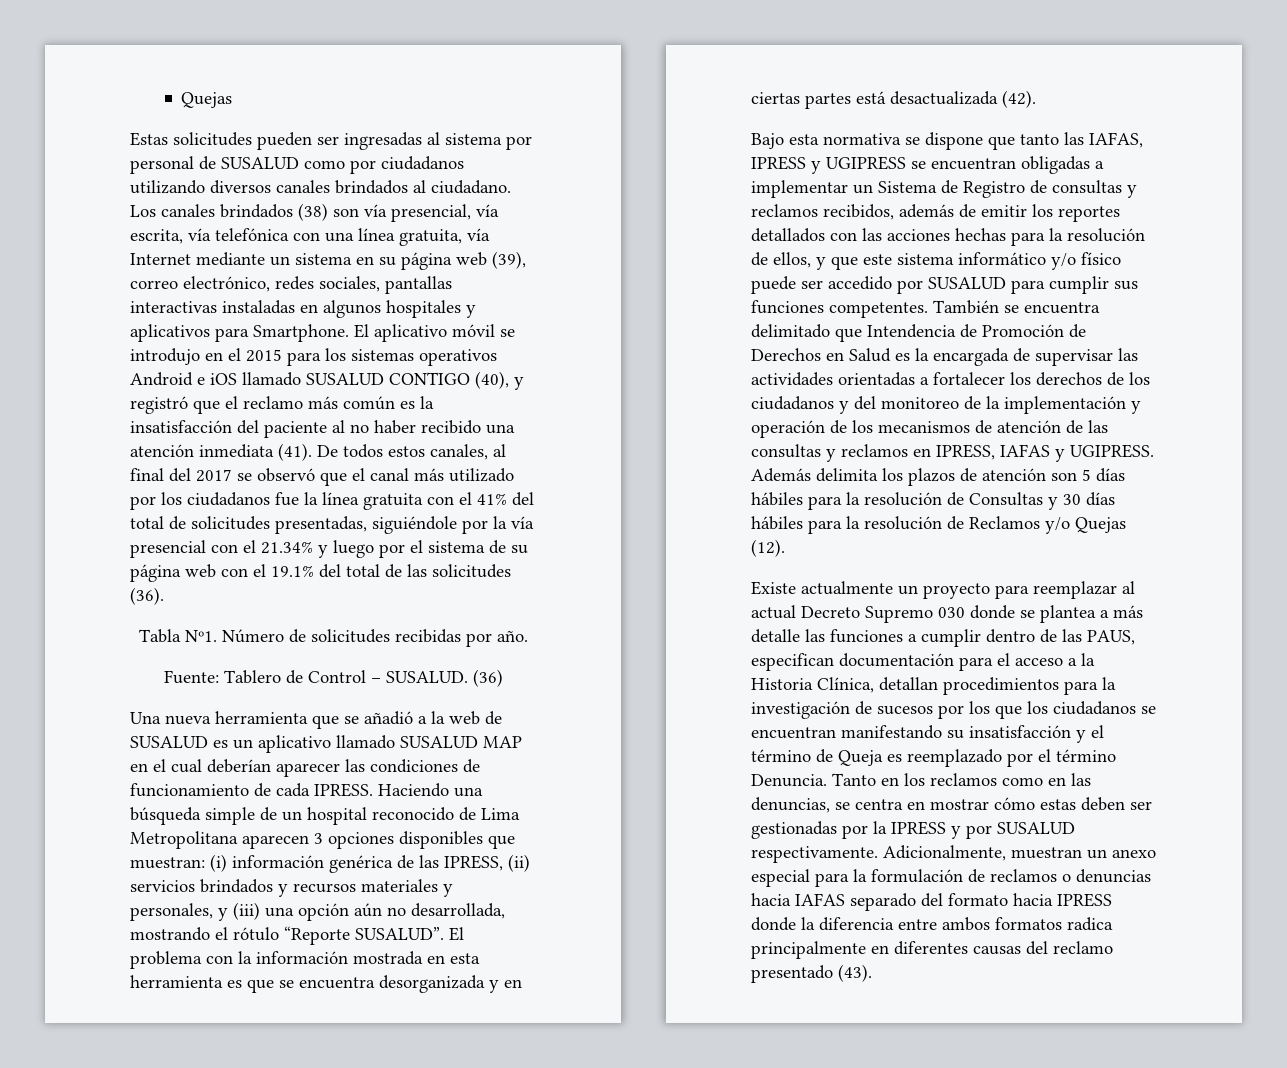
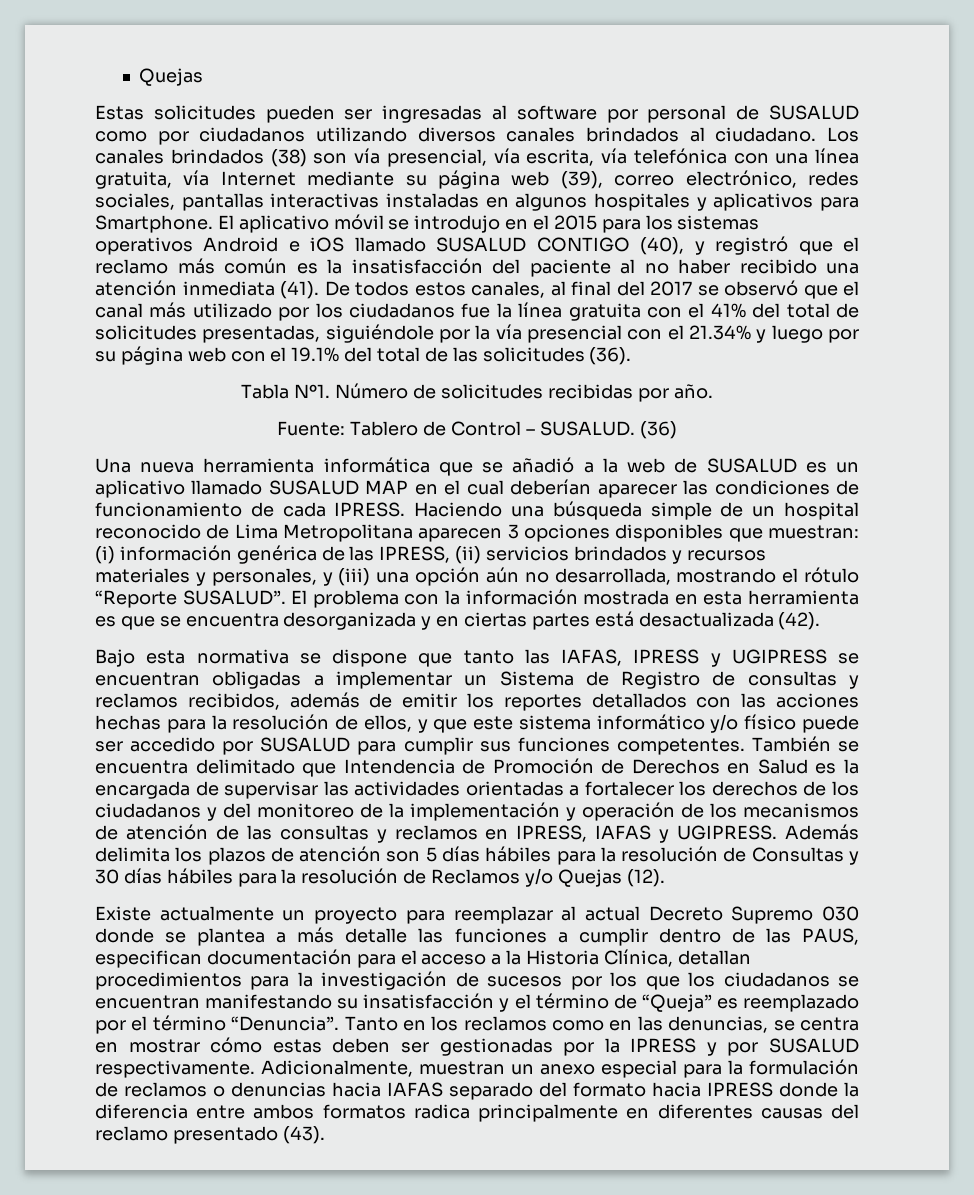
[445,133,502,145] sistema -> [516,105,597,120] software
[270,253,374,266] un sistema en -> (395, 178) none
[410,540,506,554] el sistema de -> (860, 336) none
(308, 717) none -> [323,457,430,473] informática
[838,750,883,766] Queja -> [641,994,712,1012] “Queja”
[751,774,827,787] Denuncia. -> [231,1016,340,1031] “Denuncia”.

